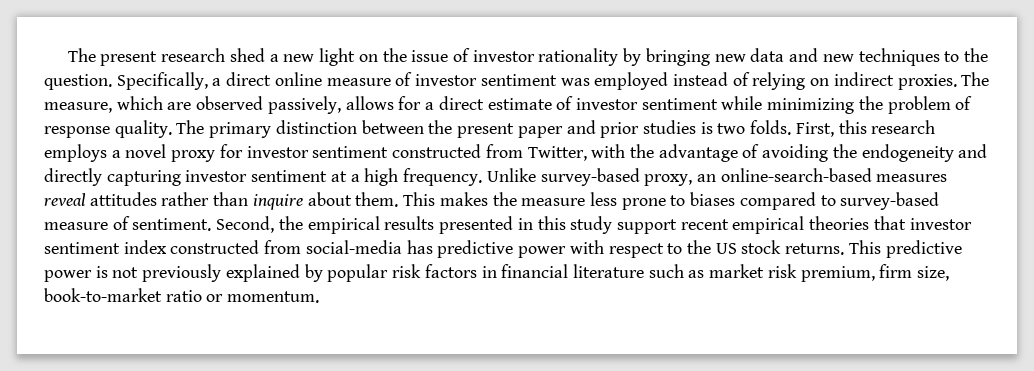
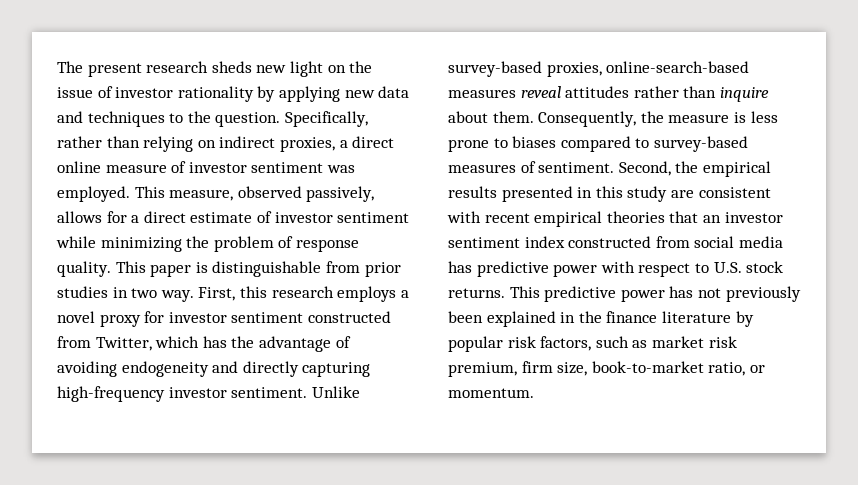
[229,48,279,62] shed a -> [211,61,252,73] sheds
[645,48,710,66] bringing -> [278,86,340,102] applying
[822,54,854,62] new -> (83, 117) none
(208, 81) none -> [57,136,335,152] rather than relying on indirect proxies,
[594,72,990,90] [44,96,192,113] employed instead of relying on indirect proxies. The measure, which are -> [57,186,234,202] employed. This measure,
[176,120,792,138] The primary distinction between the present paper and prior studies is two folds. -> [115,261,401,277] [57,286,194,302] This paper is distinguishable from prior studies in two way.
[591,144,626,158] with -> [155,336,227,348] which has
[832,144,857,158] the -> (117, 369) none
[185,168,716,186] investor sentiment at a high frequency. Unlike survey-based proxy, an -> [57,386,360,402] [448,61,602,77] high-frequency investor sentiment. Unlike survey-based proxies,
[403,192,488,206] This makes -> [538,111,637,127] Consequently,
(586, 202) none -> [733,112,746,123] is
[44,222,108,230] measure -> [448,164,516,173] measures
[616,219,677,234] support -> [670,187,771,198] [447,211,481,223] are consistent with
(906, 223) none -> [702,215,721,223] an
[305,240,402,254] social-media -> [694,236,783,248] social media
[686,240,737,254] the US -> [713,262,742,273] U.S.
[95,266,108,278] is -> [669,286,694,298] has
[225,264,644,282] explained by popular risk factors in financial literature -> [448,311,754,327] [448,336,592,352] been explained in the finance literature by popular risk factors,
[165,290,202,302] ratio -> [708,362,746,376] ratio,

